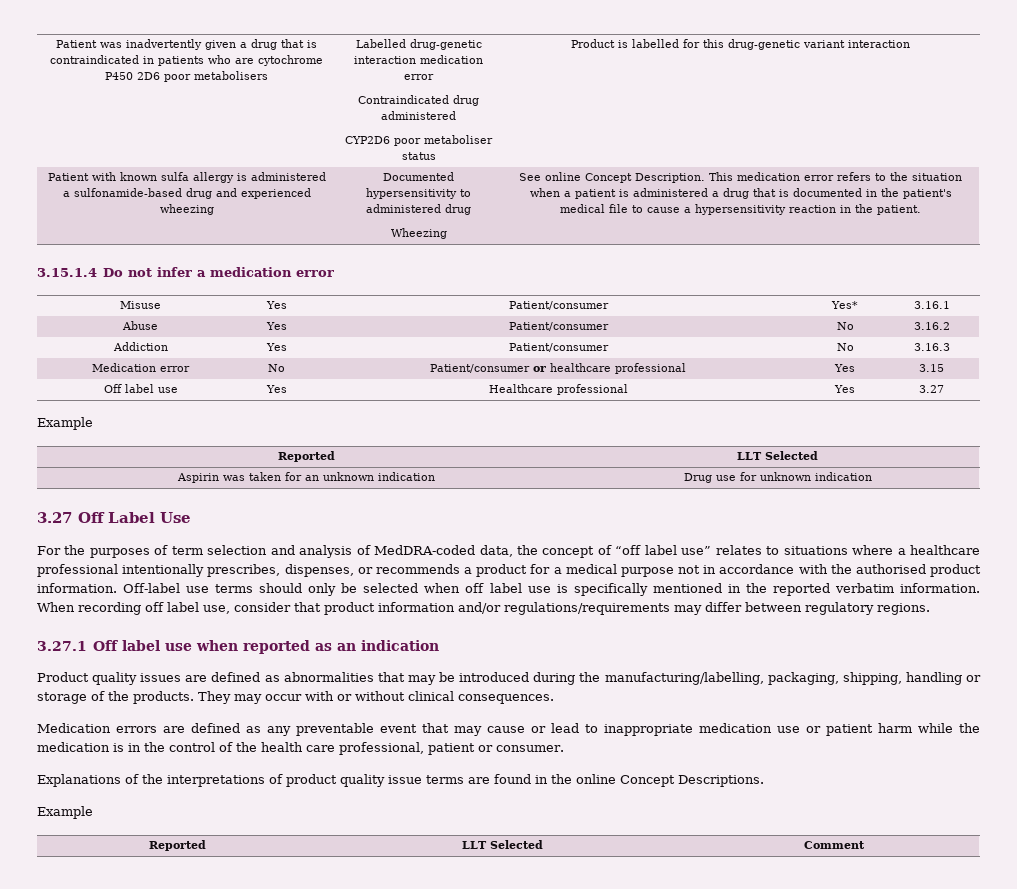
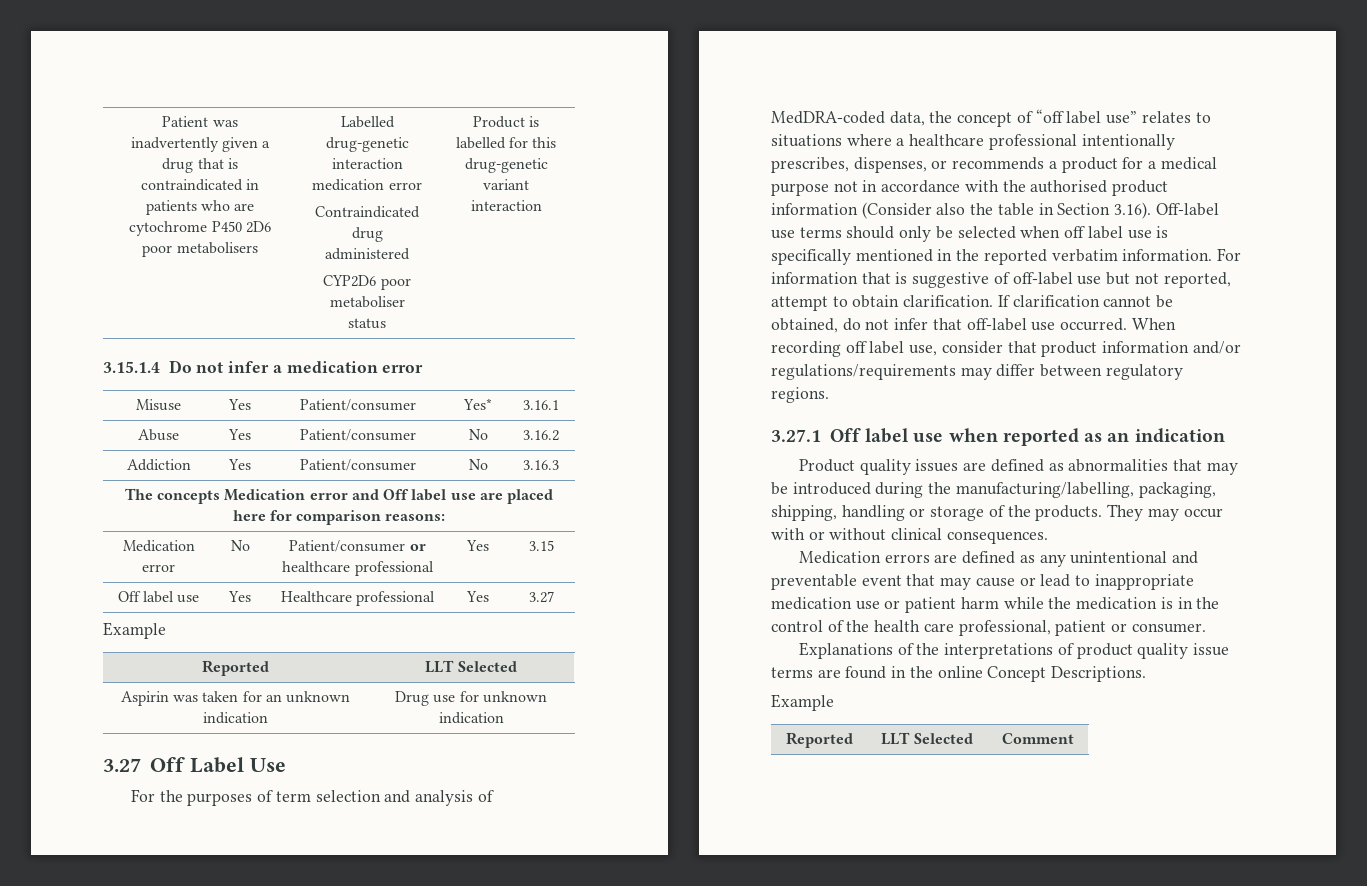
[47,172,326,183] [62,188,311,199] [159,204,214,215] [383,172,454,181] [366,188,471,199] [366,204,471,215] [390,228,447,239] [519,172,962,183] [529,188,952,199] [560,204,921,215] // Patient with known sulfa allergy is administered a sulfonamide-based drug and experienced wheezing | Documented hypersensitivity to administered drug // Wheezing | See online Concept Description. This medication error refers to the situation when a patient is administered a drug that is documented in the patient's medical file to cause a hypersensitivity reaction in the patient. -> (542, 205) none
(950, 347) none -> [124,488,554,504] [232,510,446,525] // The concepts Medication error and Off label use are placed here for comparison reasons:
[37,583,117,593] information. -> [771,202,1152,219] information (Consider also the table in Section 3.16).
(980, 588) none -> [1217,248,1242,261] [771,272,1231,288] [771,295,1174,311] [771,318,1128,333] For information that is suggestive of off-label use but not reported, attempt to obtain clarification. If clarification cannot be obtained, do not infer that off-label use occurred.
(291, 731) none -> [1070,551,1199,564] unintentional and

